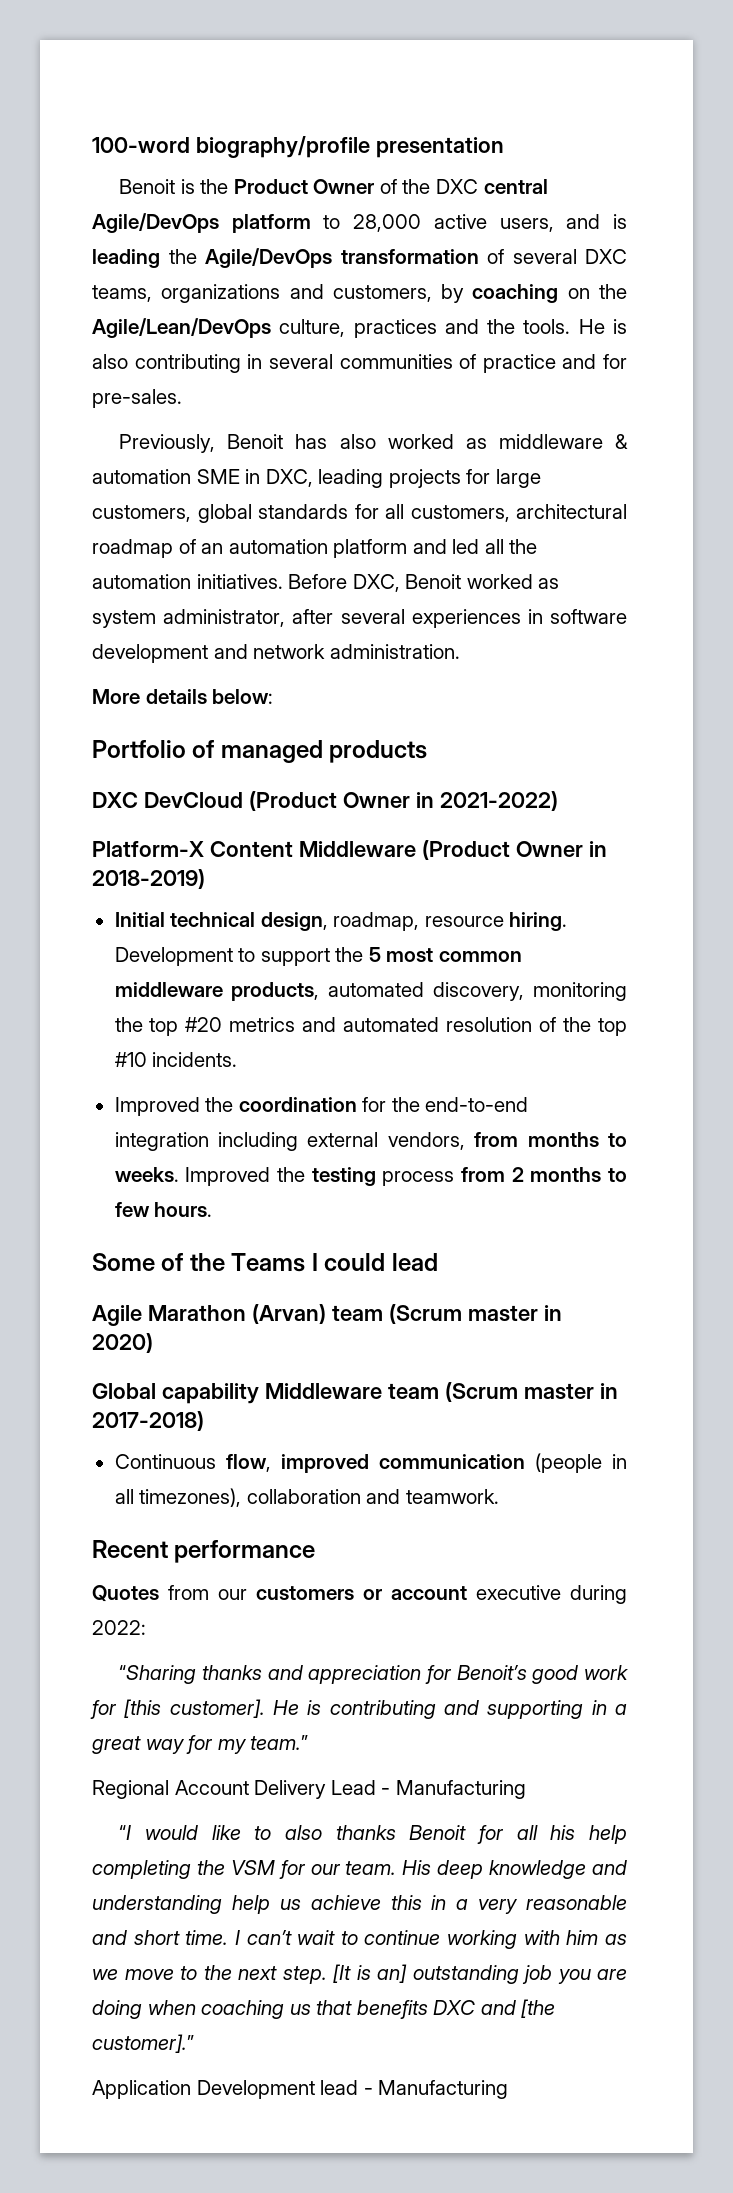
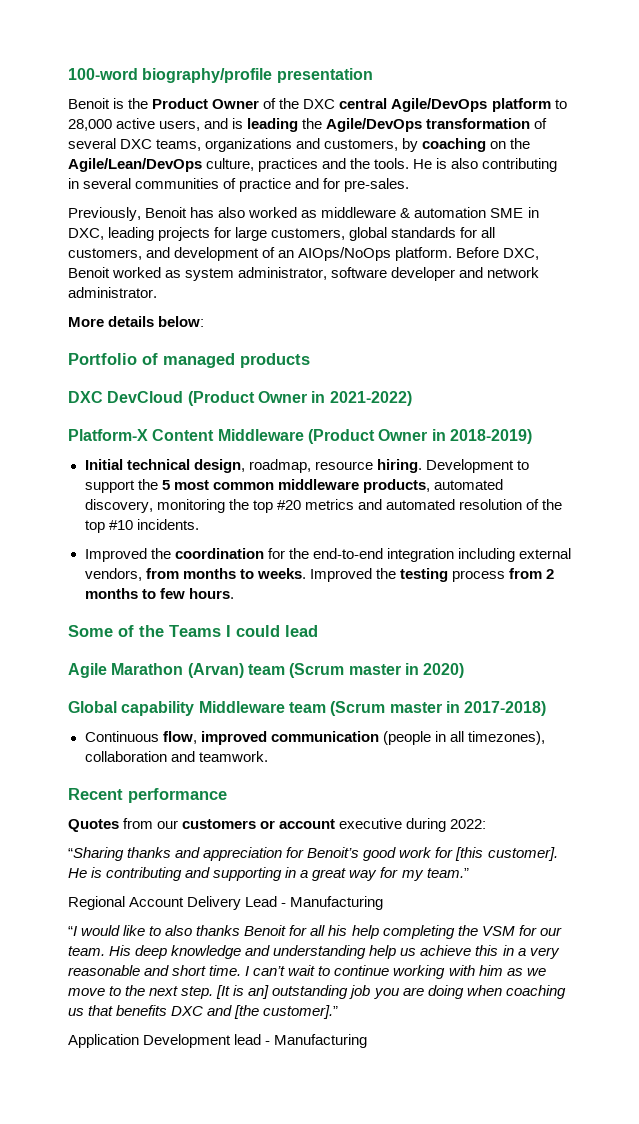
[516,504,627,519] [92,539,538,558] [92,574,283,589] architectural roadmap of an automation platform and led all the automation initiatives. -> [146,247,453,261] and development of an AIOps/NoOps platform.
[292,609,627,628] [92,644,208,663] after several experiences in software development -> [331,267,456,281] software developer
[329,644,460,659] administration. -> [68,287,157,298] administrator.

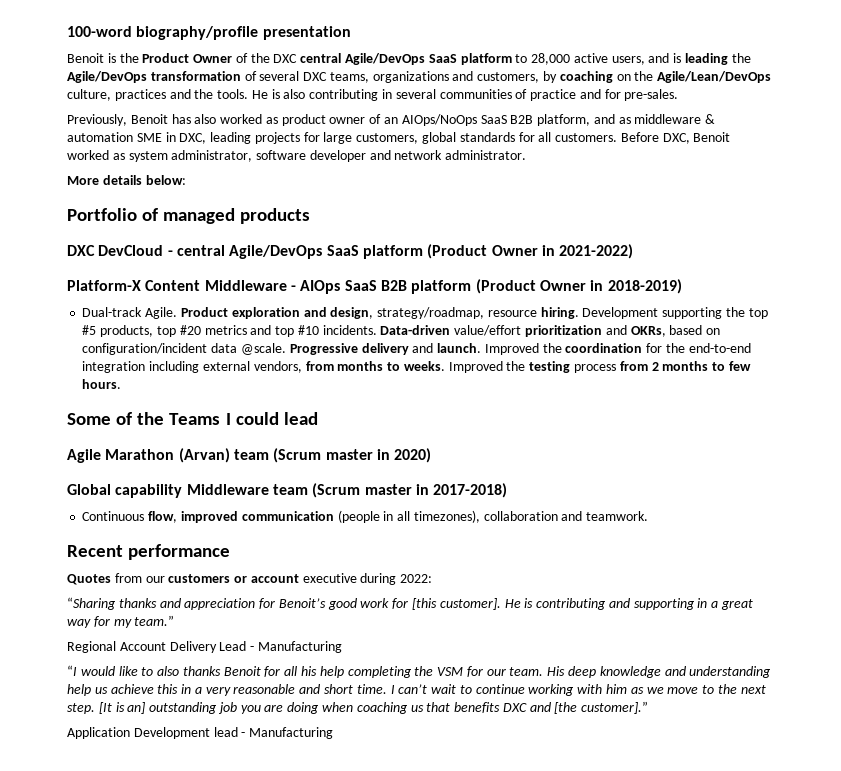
(488, 105) none -> [428,54,457,63] SaaS
(318, 214) none -> [281,114,631,126] product owner of an AIOps/NoOps SaaS B2B platform, and as
[68,247,453,261] customers, and development of an AIOps/NoOps platform. -> [555,133,618,142] customers.
(184, 397) none -> [167,245,423,259] - central Agile/DevOps SaaS platform
(304, 435) none -> [290,280,472,294] - AIOps SaaS B2B platform
[84,459,529,473] [84,479,503,493] [84,499,563,513] [84,519,199,533] Initial technical design, roadmap, resource hiring. Development to support the 5 most common middleware products, automated discovery, monitoring the top #20 metrics and automated resolution of the top #10 incidents. // -> [82,307,768,319] [82,325,721,337] [82,343,482,355] Dual-track Agile. Product exploration and design, strategy/roadmap, resource hiring. Development supporting the top #5 products, top #20 metrics and top #10 incidents. Data-driven value/effort prioritization and OKRs, based on configuration/incident data @scale. Progressive delivery and launch.

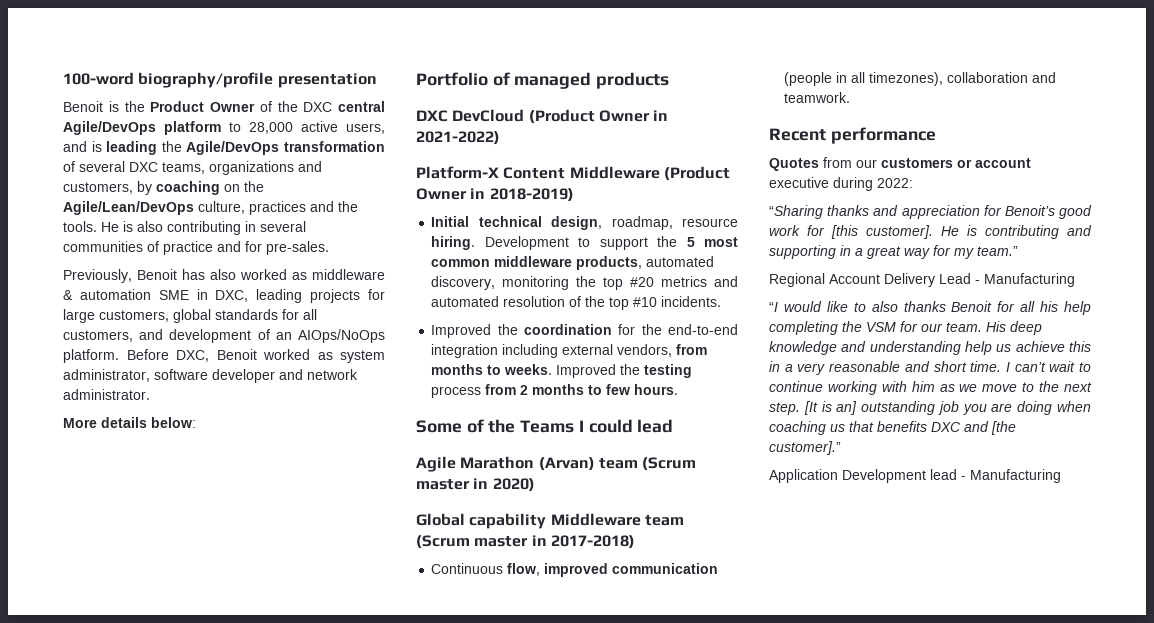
[428,54,457,63] SaaS -> (156, 128) none
[281,114,631,126] product owner of an AIOps/NoOps SaaS B2B platform, and as -> (307, 276) none
[555,133,618,142] customers. -> [63,329,385,343] [63,349,119,363] customers, and development of an AIOps/NoOps platform.
[167,245,423,259] - central Agile/DevOps SaaS platform -> (525, 115) none
[290,280,472,294] - AIOps SaaS B2B platform -> (660, 172) none
[82,307,768,319] [82,325,721,337] [82,343,482,355] Dual-track Agile. Product exploration and design, strategy/roadmap, resource hiring. Development supporting the top #5 products, top #20 metrics and top #10 incidents. Data-driven value/effort prioritization and OKRs, based on configuration/incident data @scale. Progressive delivery and launch. -> [431,216,738,230] [431,236,738,250] [431,256,715,270] [431,276,738,290] [431,296,722,310] Initial technical design, roadmap, resource hiring. Development to support the 5 most common middleware products, automated discovery, monitoring the top #20 metrics and automated resolution of the top #10 incidents. //

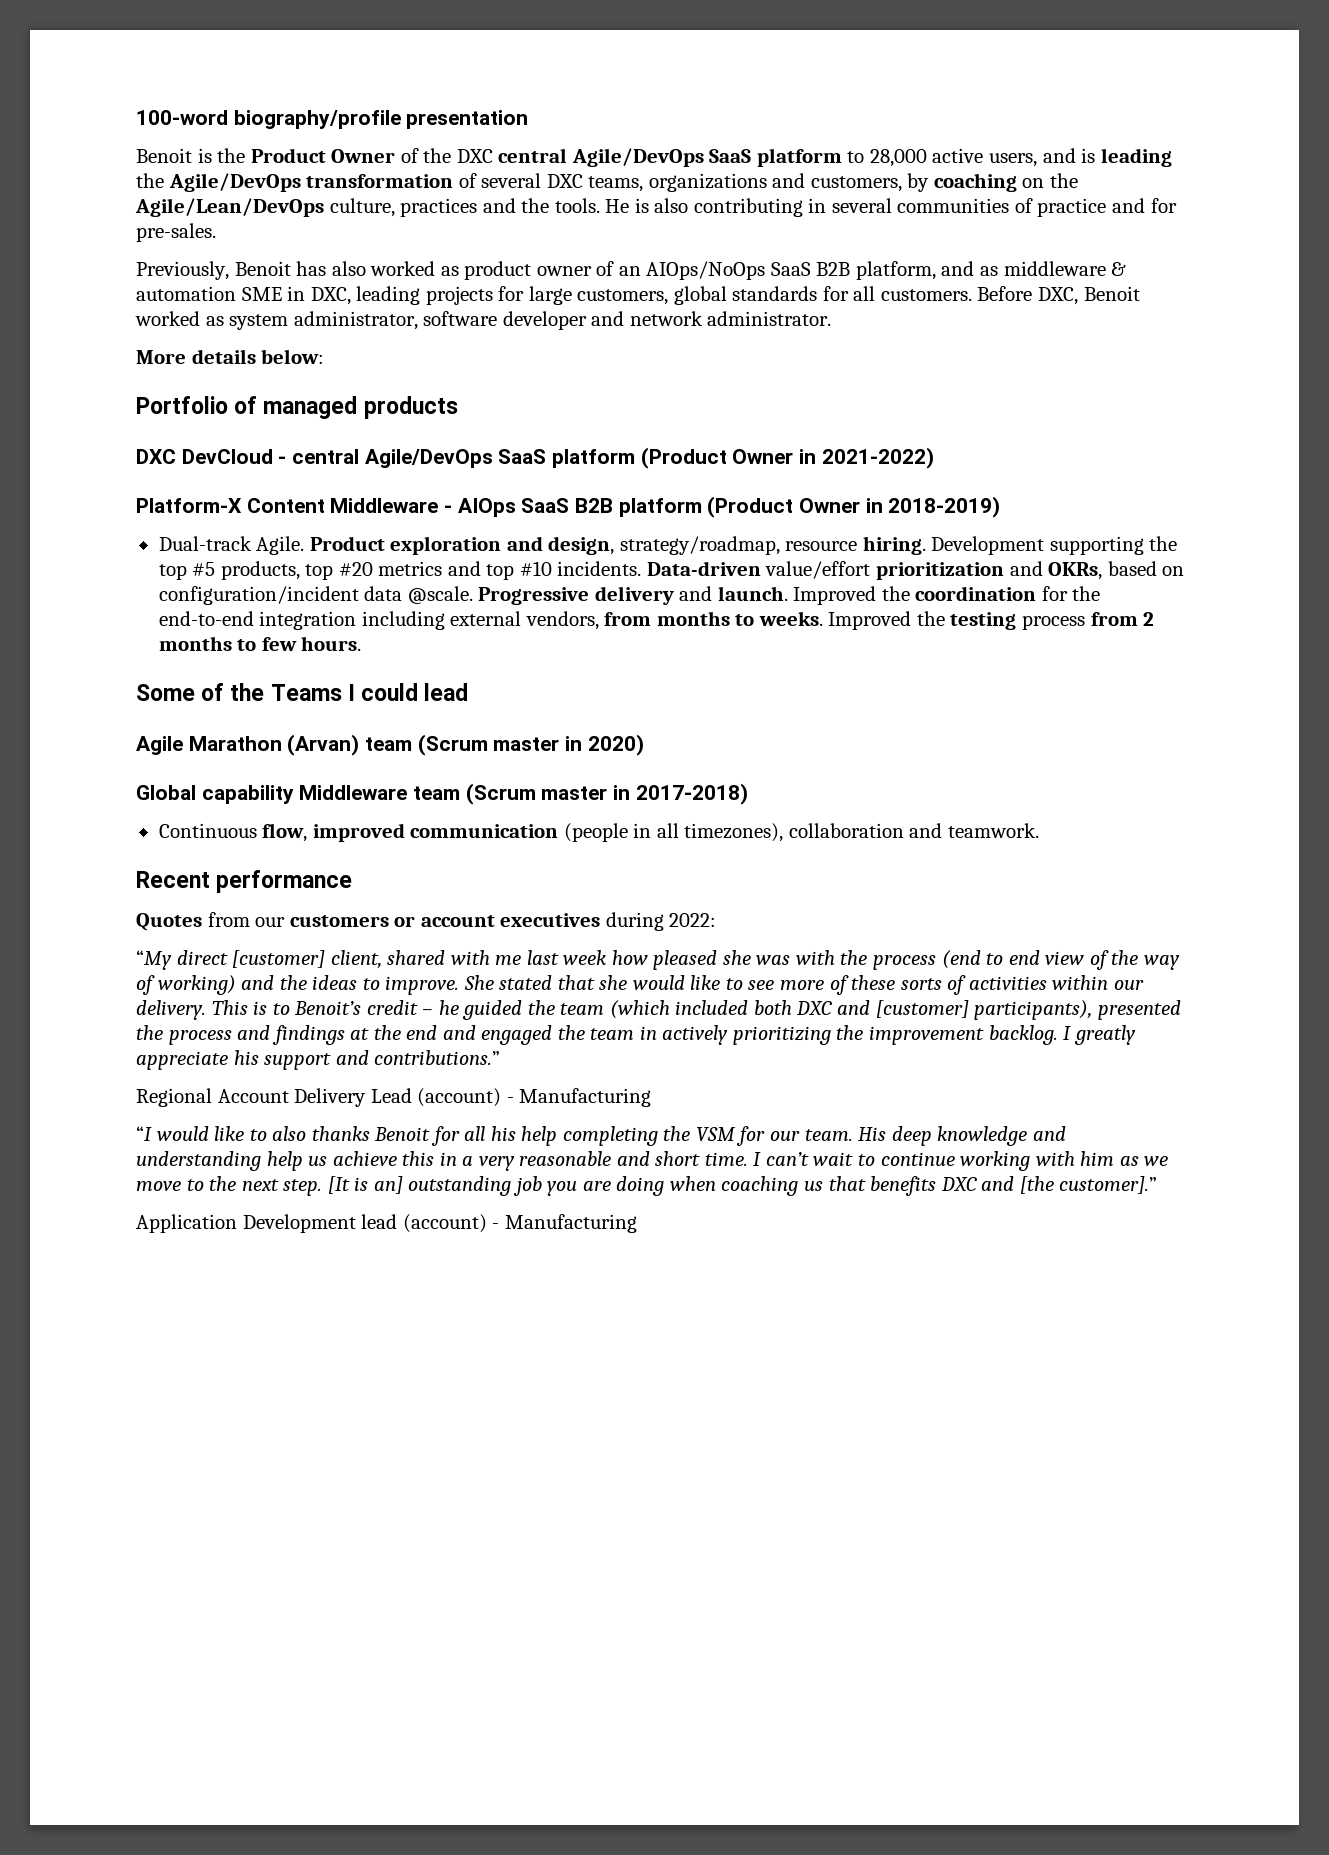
(156, 128) none -> [709,149,752,163] SaaS
(307, 276) none -> [464,261,999,280] product owner of an AIOps/NoOps SaaS B2B platform, and as
[63,329,385,343] [63,349,119,363] customers, and development of an AIOps/NoOps platform. -> [880,289,972,301] customers.
(525, 115) none -> [278,449,636,468] - central Agile/DevOps SaaS platform
(660, 172) none -> [444,498,702,517] - AIOps SaaS B2B platform
[431,216,738,230] [431,236,738,250] [431,256,715,270] [431,276,738,290] [431,296,722,310] Initial technical design, roadmap, resource hiring. Development to support the 5 most common middleware products, automated discovery, monitoring the top #20 metrics and automated resolution of the top #10 incidents. // -> [158,536,1178,555] [158,561,1185,580] [158,586,788,605] Dual-track Agile. Product exploration and design, strategy/roadmap, resource hiring. Development supporting the top #5 products, top #20 metrics and top #10 incidents. Data-driven value/effort prioritization and OKRs, based on configuration/incident data @scale. Progressive delivery and launch.
[769,177,829,188] executive -> [500,913,601,927] executives
[769,205,1092,219] [769,225,1092,239] [769,245,1018,259] “Sharing thanks and appreciation for Benoit’s good work for [this customer]. He is contributing and supporting in a great way for my team.” -> [136,950,1180,970] [136,975,1144,995] [136,1000,1181,1020] [136,1025,1136,1045] [136,1050,501,1070] “My direct [customer] client, shared with me last week how pleased she was with the process (end to end view of the way of working) and the ideas to improve. She stated that she would like to see more of these sorts of activities within our delivery. This is to Benoit’s credit – he guided the team (which included both DXC and [customer] participants), presented the process and findings at the end and engaged the team in actively prioritizing the improvement backlog. I greatly appreciate his support and contributions.”
(971, 278) none -> [417,1088,502,1107] (account)
(957, 474) none -> [402,1214,487,1233] (account)

